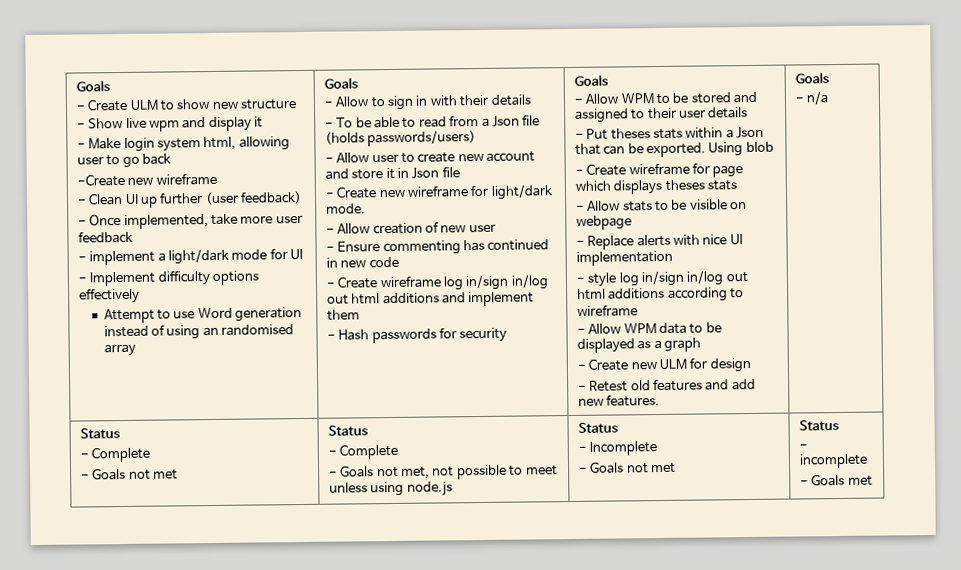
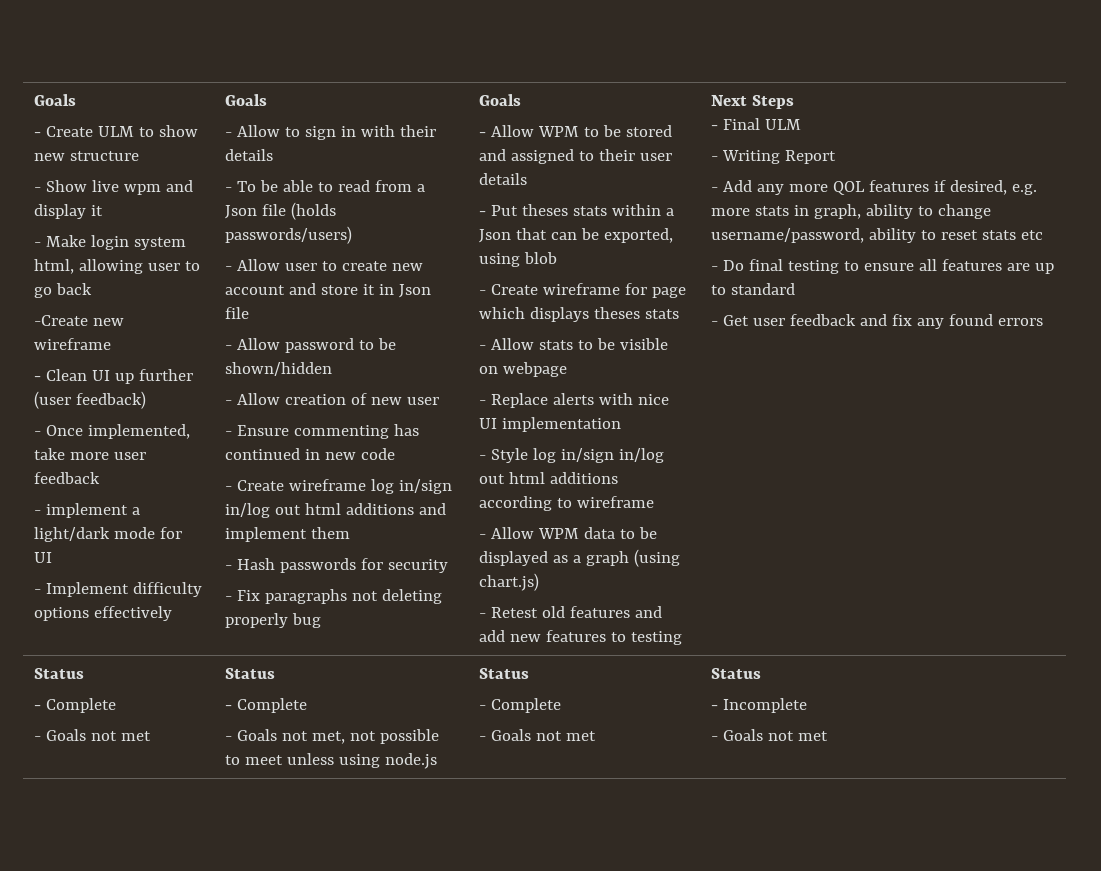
[103,306,303,324] [103,324,295,340] [103,343,136,357] // Attempt to use Word generation instead of using an randomised array -> (172, 613) none
[336,184,553,200] [325,203,366,214] Create new wireframe for light/dark mode. -> [236,338,396,353] [224,362,332,376] Allow password to be shown/hidden
(508, 335) none -> [224,589,442,604] [224,613,321,628] // - Fix paragraphs not deleting properly bug
[646,142,744,158] exported. Using -> [603,228,673,243] [478,253,520,267] exported, using
[587,272,618,287] style -> [490,448,528,463] Style
[576,357,751,373] // - Create new ULM for design -> [633,549,680,567] [478,573,539,591] (using chart.js)
[606,393,661,407] [794,72,829,84] [794,91,830,105] features. | Goals // - n/a -> [545,630,682,645] [710,95,794,109] [710,118,801,130] [710,150,836,164] [710,180,1037,195] [710,204,991,219] [710,228,1043,243] [710,259,1054,274] [710,283,795,295] [710,314,1043,329] features to testing | Next Steps // - Final ULM // - Writing Report // - Add any more QOL features if desired, e.g. more stats in graph, ability to change username/password, ability to reset stats etc // - Do final testing to ensure all features are up to standard // - Get user feedback and fix any found errors
[589,441,658,456] [578,461,677,474] [798,420,839,431] [798,444,808,450] [798,453,868,469] [799,473,846,487] Incomplete // - Goals not met | Status // - incomplete // - Goals -> [490,698,561,713] [478,729,596,741] [710,668,761,679] [710,698,807,713] [710,729,794,741] Complete // - Goals not met | Status // - Incomplete // - Goals not

